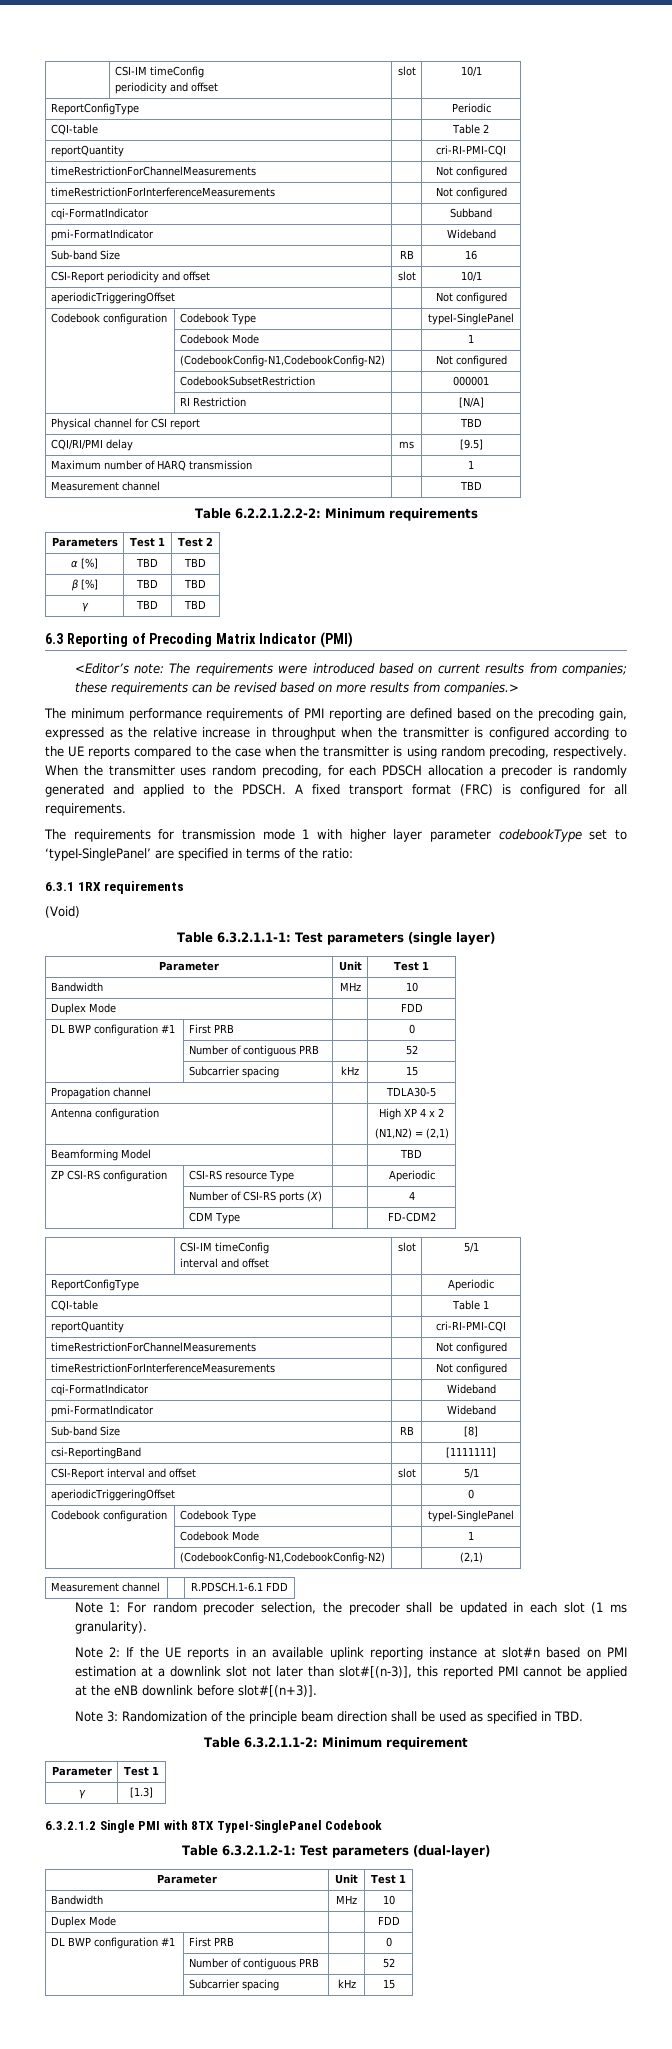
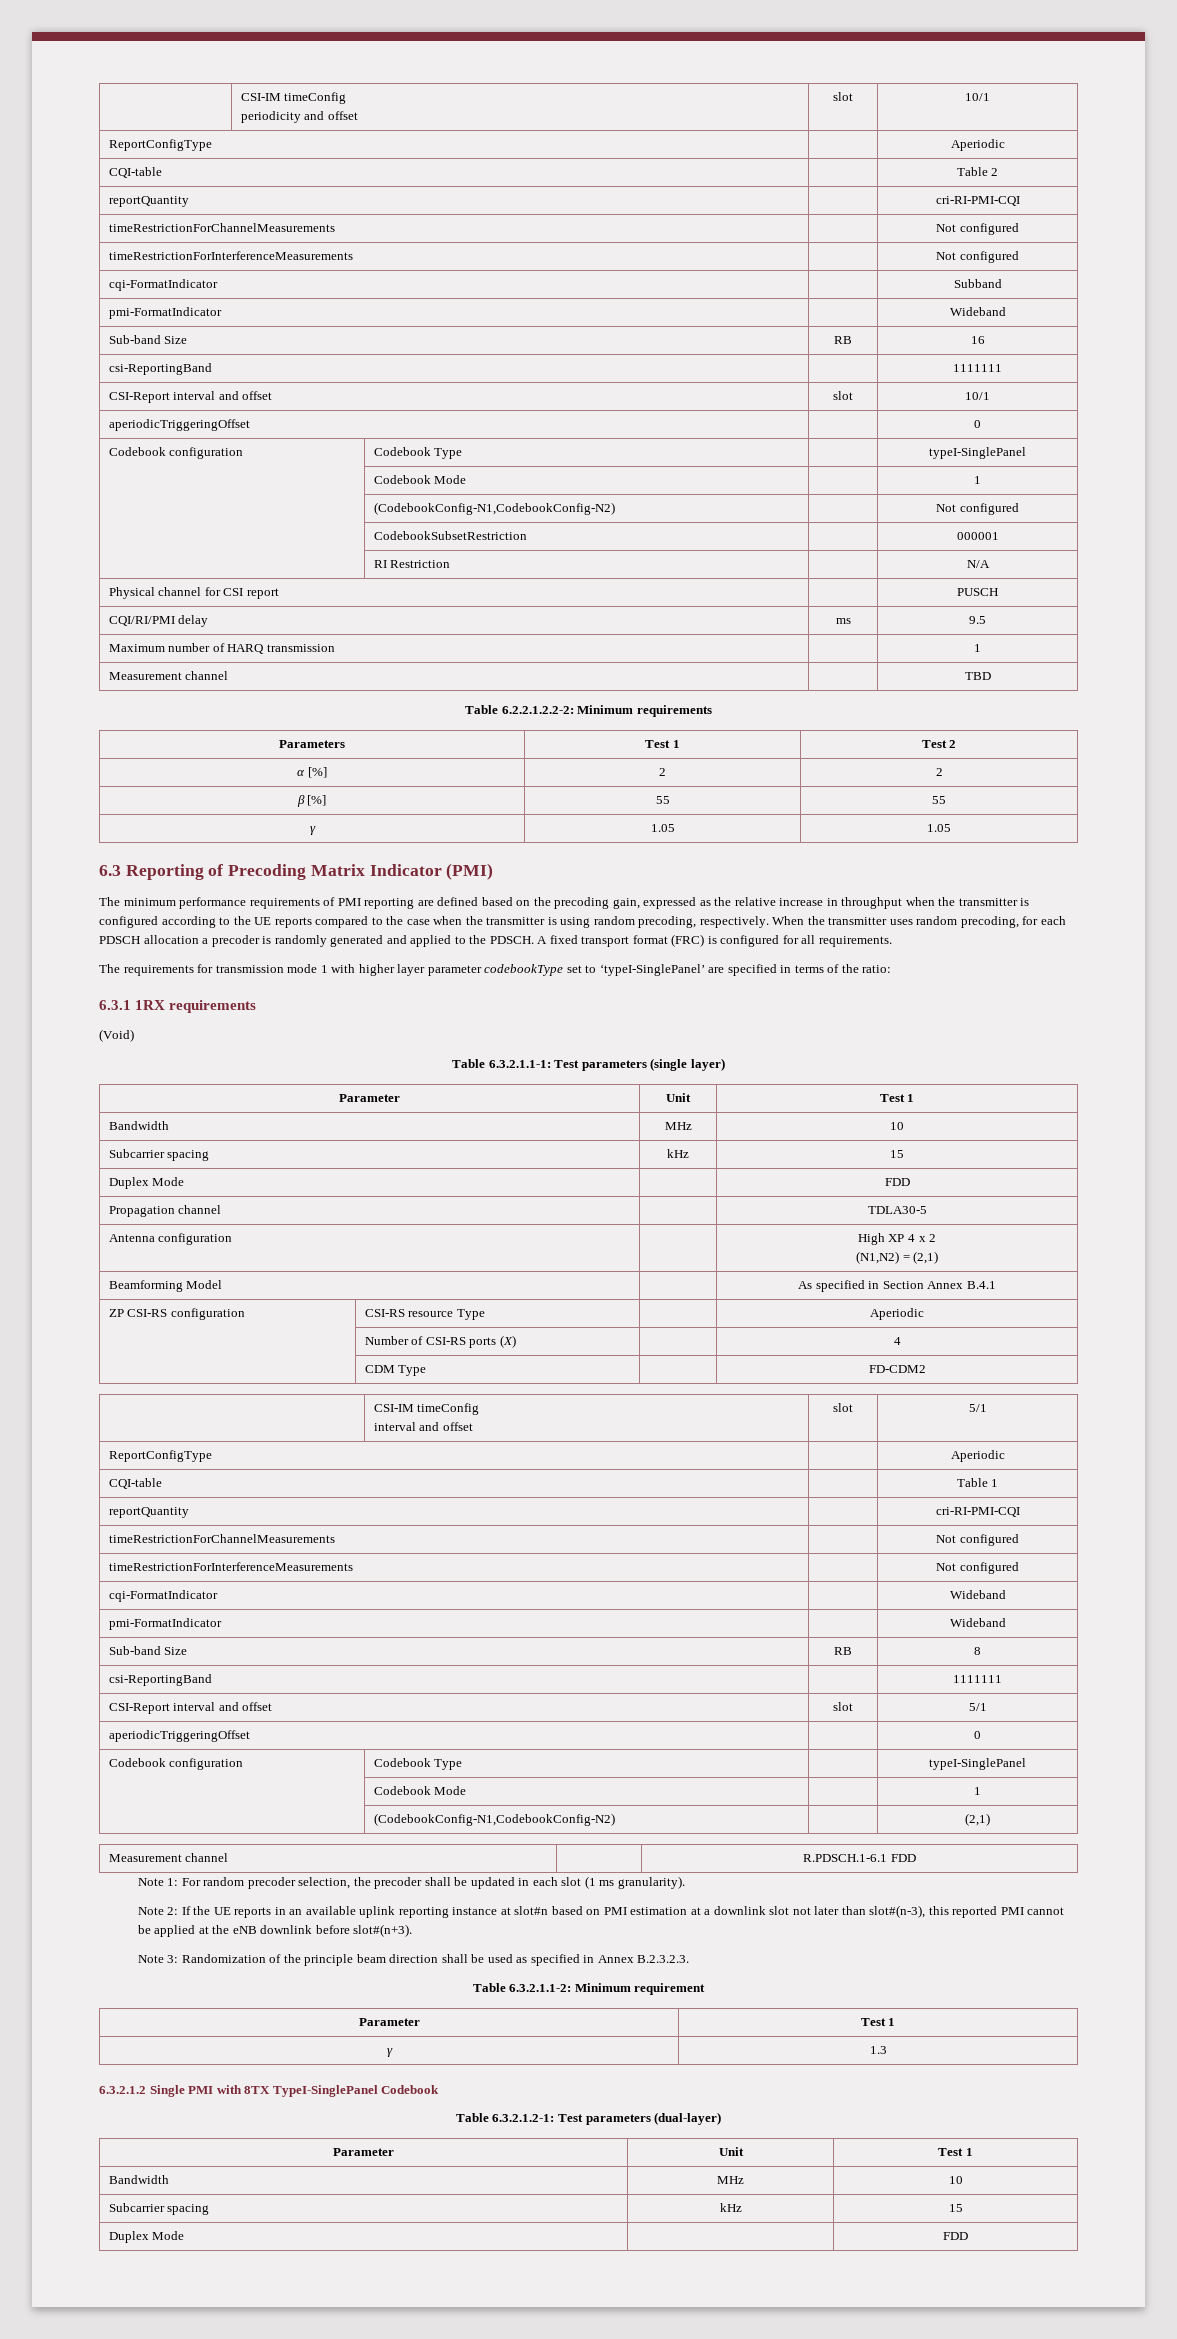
[451,103,491,113] Periodic -> [950,139,1005,151] Aperiodic
[50,271,159,283] // CSI-Report periodicity -> [108,363,212,375] [953,364,1002,372] [108,391,216,403] // csi-ReportingBand | | 1111111 // CSI-Report interval
[435,292,507,304] Not configured -> [974,420,981,428] 0
[458,397,484,408] [N/A] -> [966,560,990,568] N/A
[459,418,482,427] TBD -> [957,588,998,596] PUSCH
[459,439,483,450] [9.5] -> [969,616,986,624] 9.5
[136,558,158,567] [184,558,206,567] TBD | TBD -> [659,768,666,776] [935,768,943,776] 2 | 2
[136,579,158,588] [184,579,206,588] [81,602,89,612] [136,600,158,609] [184,600,206,609] TBD | TBD // γ | TBD | TBD -> [655,796,670,804] [932,796,946,804] [309,826,316,835] [650,824,675,832] [927,824,951,832] 55 | 55 // γ | 1.05 | 1.05
[74,663,627,676] [74,682,519,695] // <Editor’s note: The requirements were introduced based on current results from companies; these requirements can be revised based on more results from companies.> -> (494, 871) none
[50,1003,116,1015] [400,1003,423,1012] [50,1024,175,1036] [188,1024,234,1034] [408,1024,415,1034] [188,1045,319,1057] [405,1045,418,1055] [188,1066,279,1078] [341,1066,359,1075] [405,1066,418,1076] Duplex Mode | | FDD // DL BWP configuration #1 | First PRB | | 0 // | Number of contiguous PRB | | 52 // | Subcarrier spacing | kHz | 15 -> [108,1149,210,1161] [667,1149,689,1158] [890,1150,904,1158] [108,1177,185,1189] [884,1178,910,1186] Subcarrier spacing | kHz | 15 // Duplex Mode | | FDD
[400,1149,422,1158] TBD -> [798,1280,996,1292] As specified in Section Annex B.4.1
[464,1426,478,1437] [50,1447,141,1459] [446,1447,496,1458] [8] // csi-ReportingBand | | [1111111] -> [974,1647,981,1655] [108,1674,212,1686] [953,1675,1002,1683] 8 // csi-ReportingBand | | 1111111
[338,1666,412,1678] slot#[(n-3)], -> [869,1905,926,1918] slot#(n-3),
[237,1685,317,1697] slot#[(n+3)]. -> [353,1924,413,1937] slot#(n+3).
[553,1711,583,1721] TBD. -> [597,1955,690,1963] Annex B.2.3.2.3.
[130,1787,153,1798] [1.3] -> [869,2046,887,2054] 1.3
[50,1916,116,1928] [377,1916,400,1925] [50,1937,175,1949] [188,1937,234,1947] [385,1937,392,1947] [188,1958,319,1970] [382,1958,395,1968] [188,1979,279,1991] [337,1979,356,1988] [382,1979,395,1989] Duplex Mode | | FDD // DL BWP configuration #1 | First PRB | | 0 // | Number of contiguous PRB | | 52 // | Subcarrier spacing | kHz | 15 -> [108,2203,210,2215] [719,2203,742,2212] [948,2204,963,2212] [108,2231,185,2243] [943,2232,968,2240] Subcarrier spacing | kHz | 15 // Duplex Mode | | FDD

